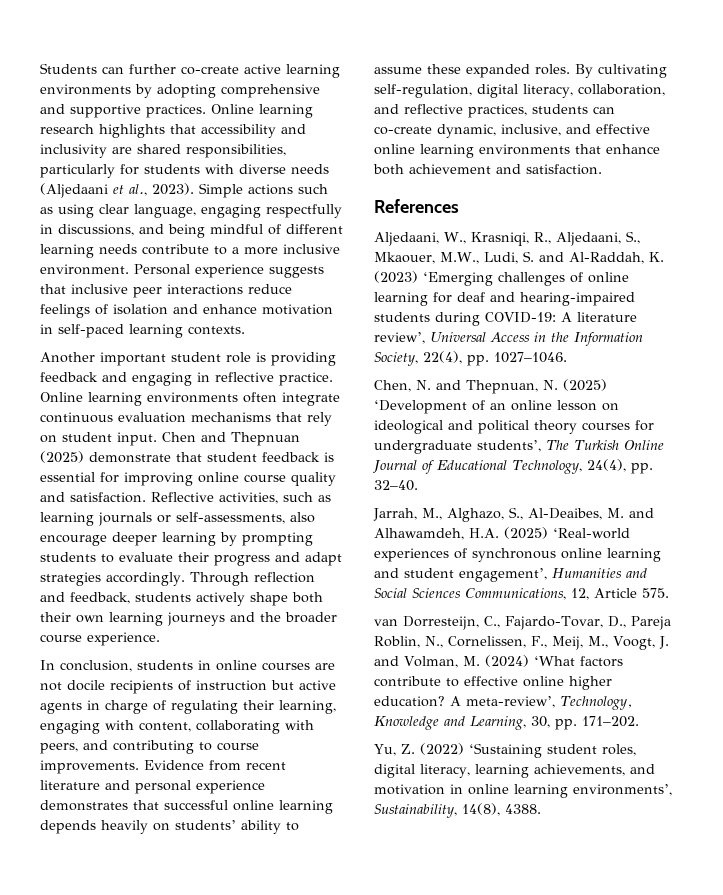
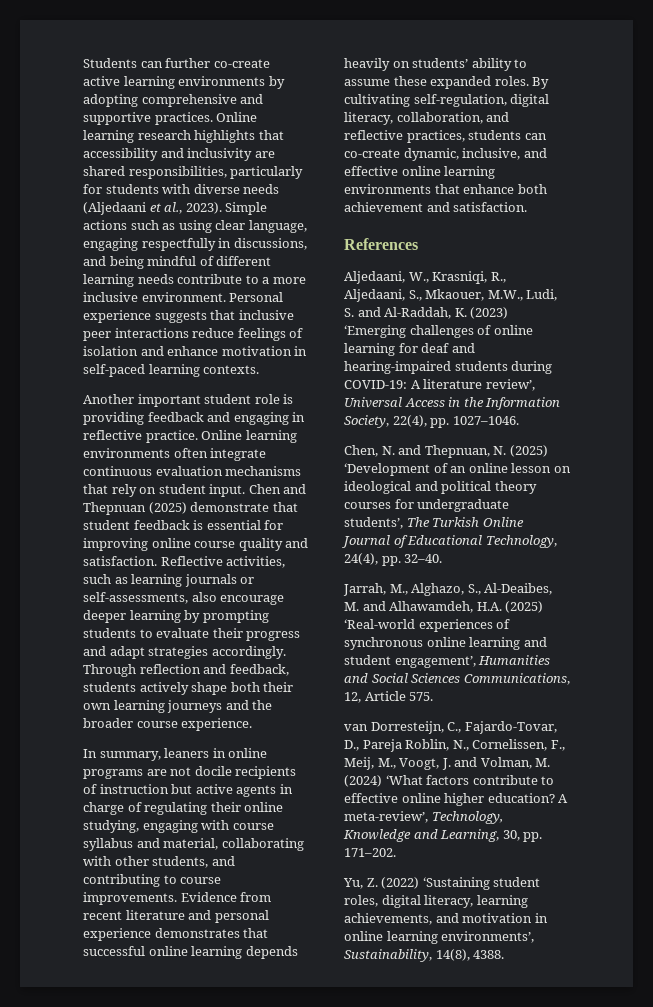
[60,660,310,672] conclusion, students in online courses -> [99,748,268,761] [83,769,143,779] summary, leaners in online programs
[279,700,336,714] [40,720,314,734] [40,743,78,754] learning, engaging with content, collaborating with peers, -> [244,802,284,812] [83,820,274,833] [83,838,304,851] [83,856,209,868] online studying, engaging with course syllabus and material, collaborating with other students,

